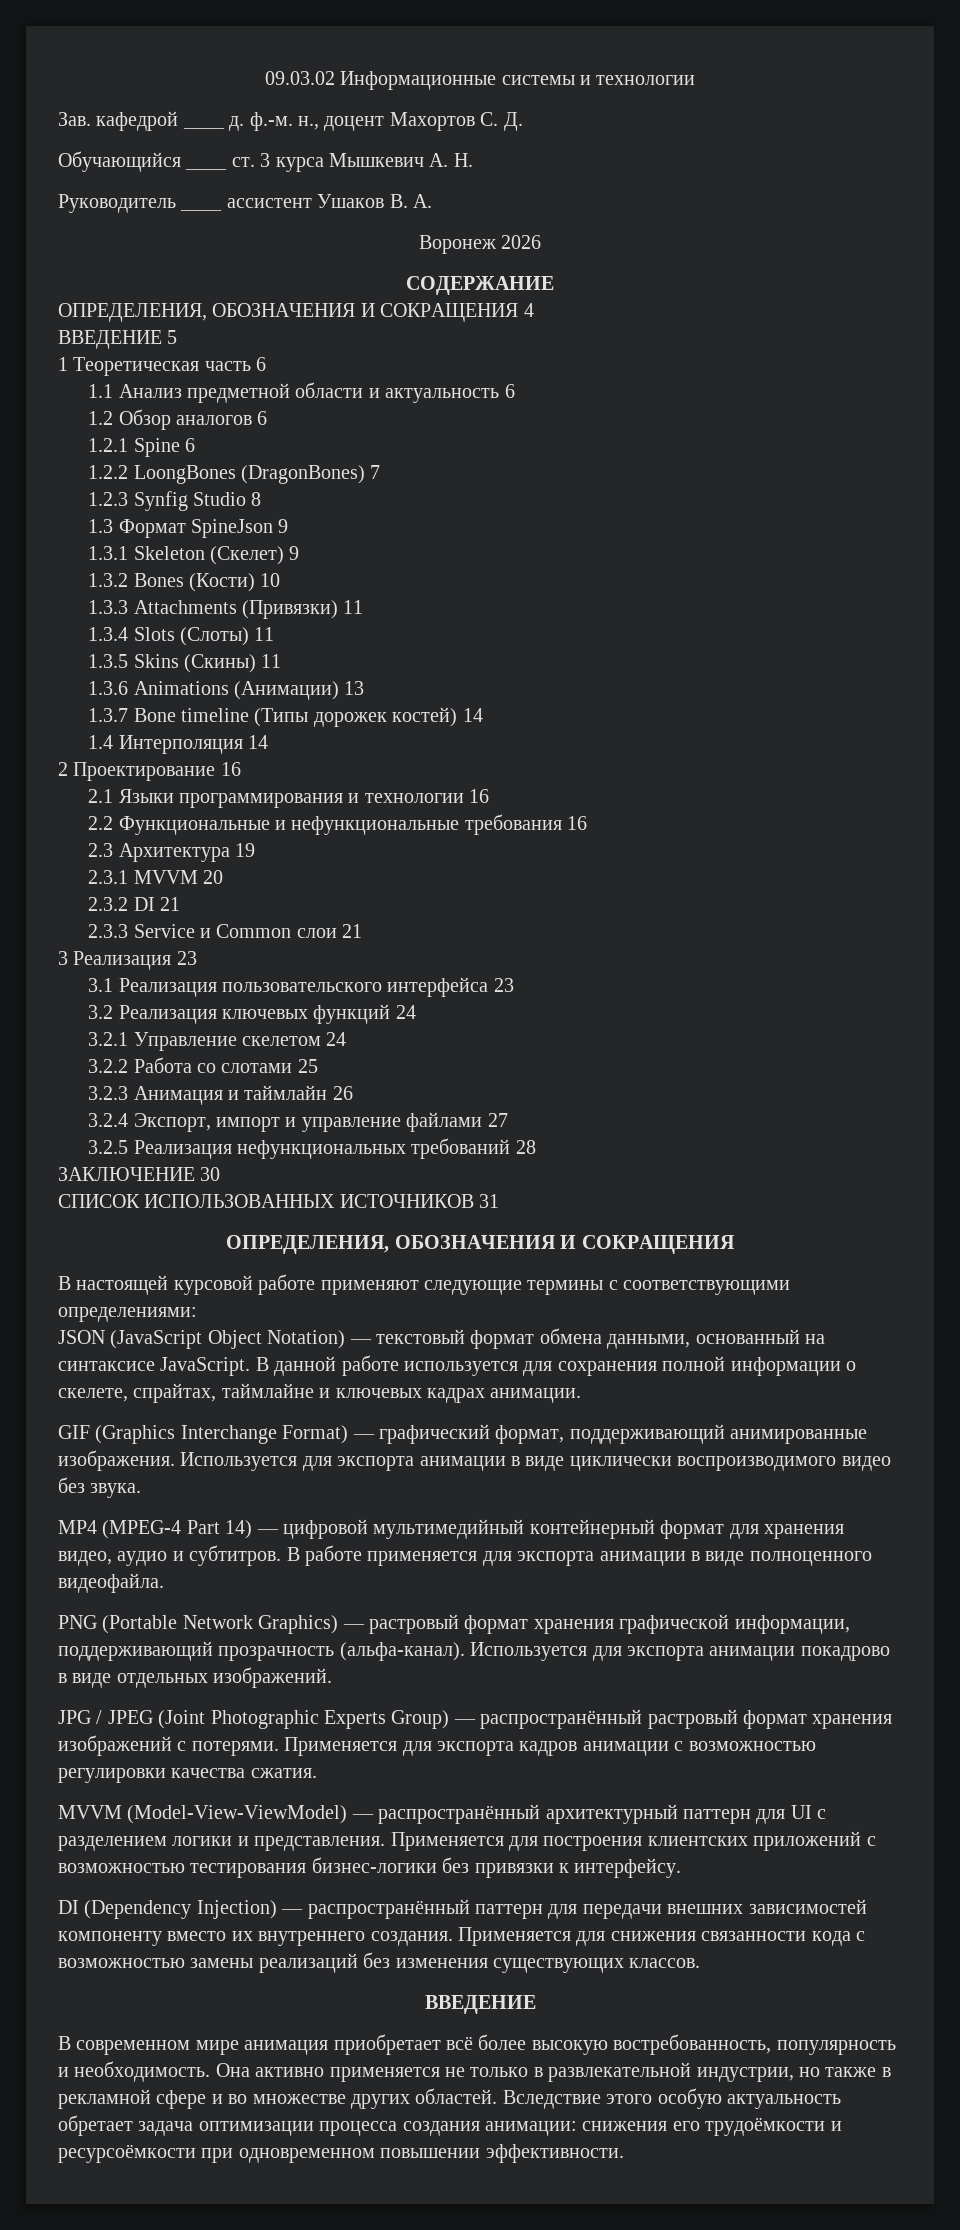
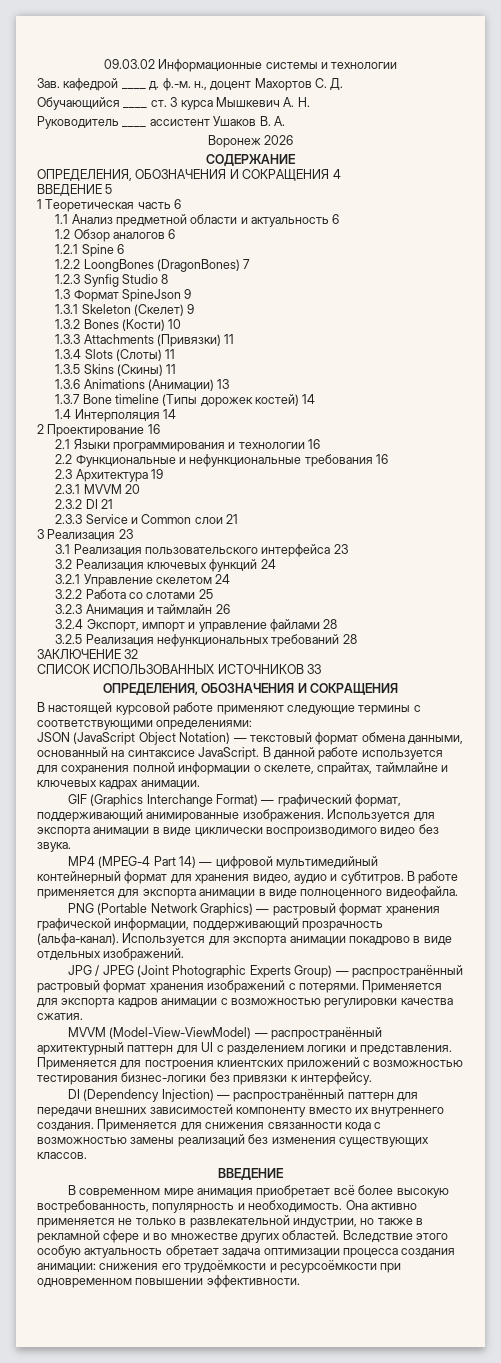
[487,1113,508,1127] 27 -> [323,619,338,629] 28
[200,1167,221,1181] 30 -> [124,649,139,659] 32
[479,1194,500,1208] 31 -> [307,664,322,674] 33

